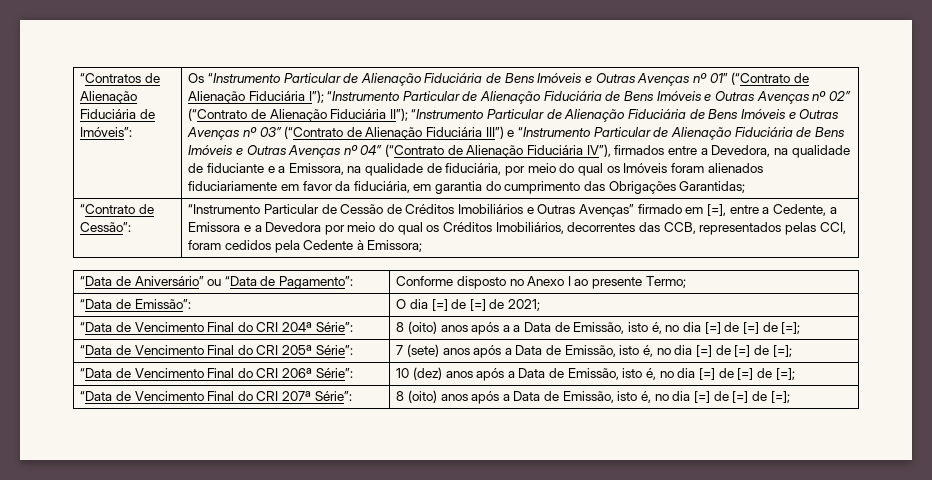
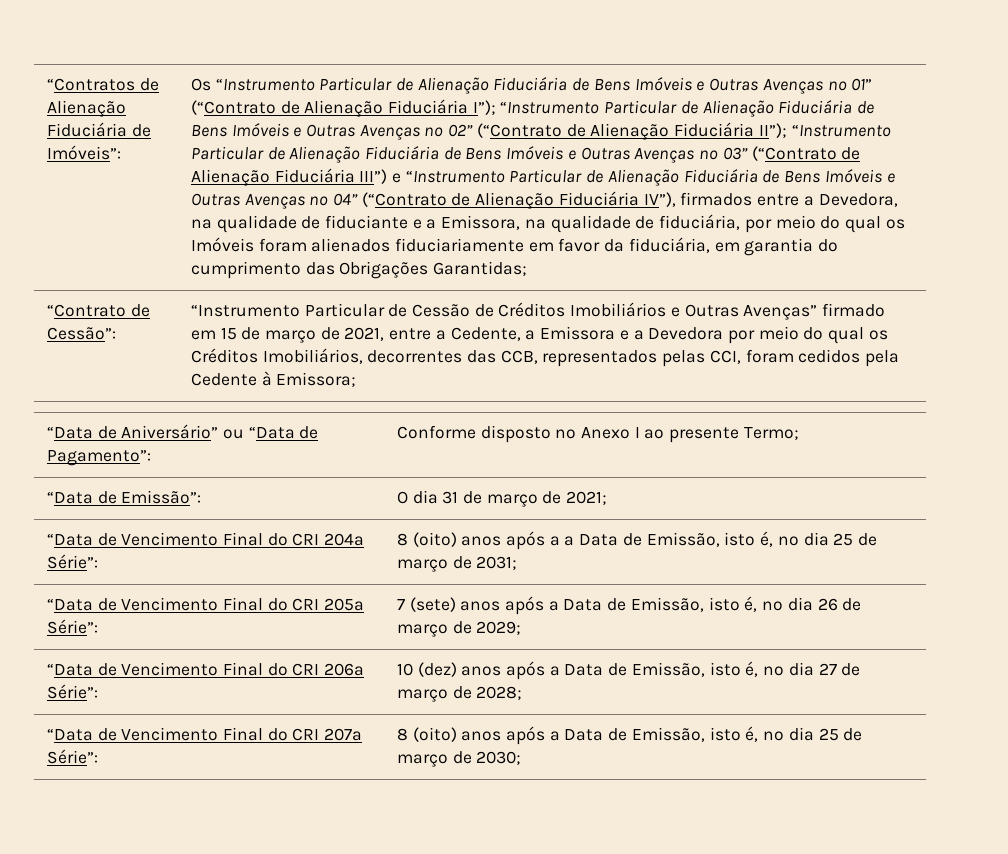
[706,204,726,216] [=], -> [220,327,385,343] 15 de março de 2021,
[431,299,486,311] [=] de [=] -> [442,491,538,507] 31 de março
[704,322,801,334] [=] de [=] de [=]; -> [833,533,877,546] [396,556,518,572] 25 de março de 2031;
[695,345,792,357] [=] de [=] de [=]; -> [817,598,862,611] [396,621,522,637] 26 de março de 2029;
[698,368,795,380] [=] de [=] de [=]; -> [818,663,861,676] [396,686,523,702] 27 de março de 2028;
[693,391,790,403] [=] de [=] de [=]; -> [818,728,863,741] [396,751,522,767] 25 de março de 2030;

